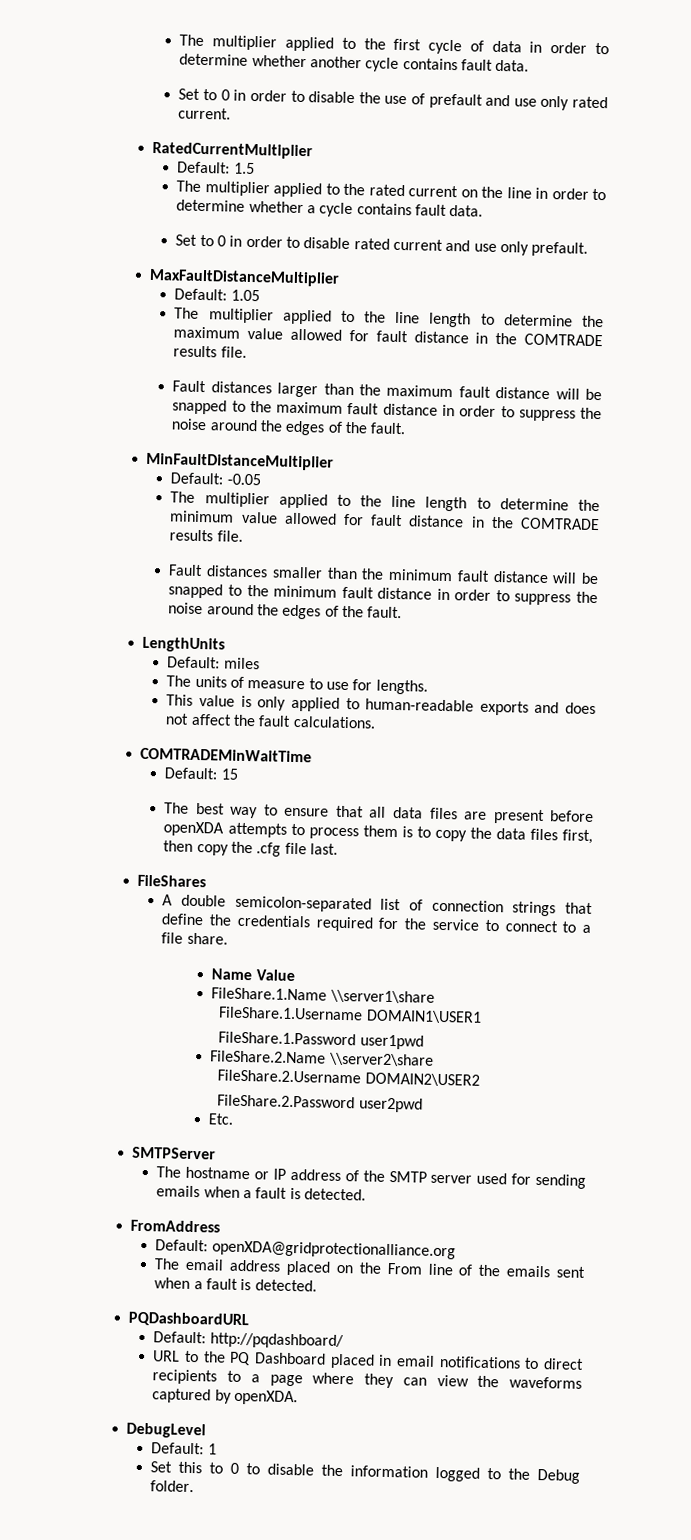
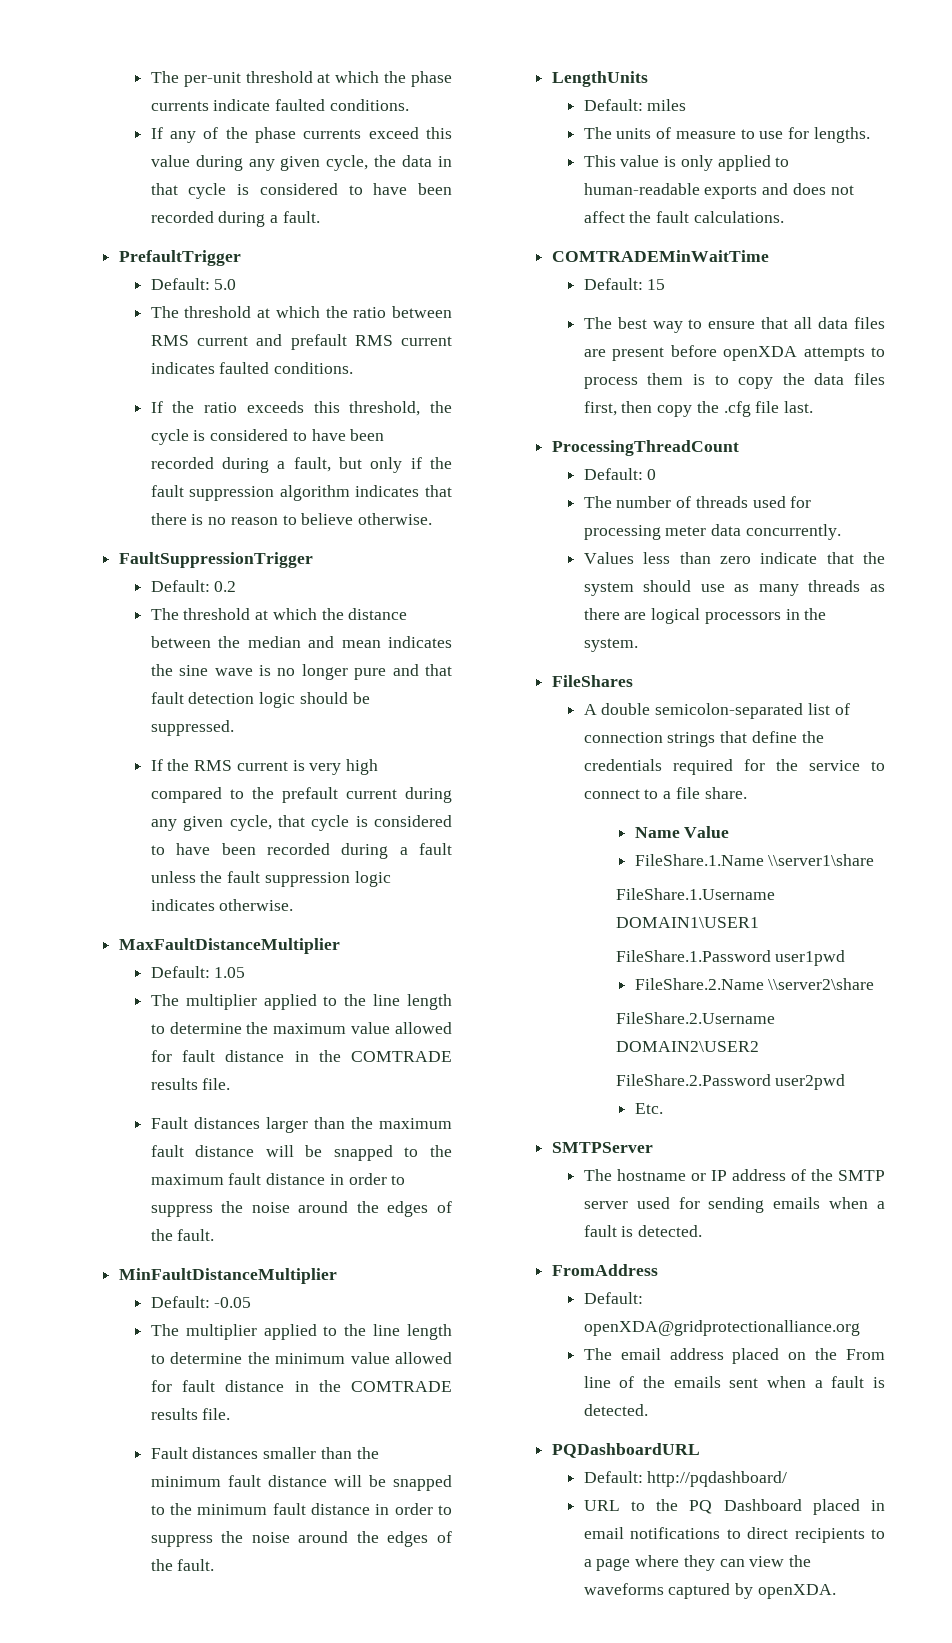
[179,34,610,55] [179,53,530,72] [178,88,608,111] [178,107,232,120] [152,141,314,160] [177,161,255,175] [176,180,607,201] [176,199,484,218] [175,234,589,257] The multiplier applied to the first cycle of data in order to determine whether another cycle contains fault data. // Set to 0 in order to disable the use of prefault and use only rated current. // RatedCurrentMultiplier // Default: 1.5 // The multiplier applied to the rated current on the line in order to determine whether a cycle contains fault data. // Set to 0 in order to disable rated current and use only prefault. -> [150,71,452,87] [150,99,409,111] [150,127,453,143] [150,155,452,171] [150,183,452,199] [150,211,320,227] [118,250,241,266] [150,278,237,290] [150,306,452,318] [150,334,452,350] [150,362,354,374] [150,401,452,416] [150,429,385,445] [150,457,453,473] [150,485,452,501] [150,513,433,525] [118,552,313,568] [150,580,237,592] [150,608,408,620] [150,636,452,648] [150,664,452,680] [150,692,370,708] [150,720,234,736] [150,759,379,775] [150,787,452,803] [150,815,452,831] [150,843,452,859] [150,871,391,887] [150,899,294,911] The per-unit threshold at which the phase currents indicate faulted conditions. // If any of the phase currents exceed this value during any given cycle, the data in that cycle is considered to have been recorded during a fault. // PrefaultTrigger // Default: 5.0 // The threshold at which the ratio between RMS current and prefault RMS current indicates faulted conditions. // If the ratio exceeds this threshold, the cycle is considered to have been recorded during a fault, but only if the fault suppression algorithm indicates that there is no reason to believe otherwise. // FaultSuppressionTrigger // Default: 0.2 // The threshold at which the distance between the median and mean indicates the sine wave is no longer pure and that fault detection logic should be suppressed. // If the RMS current is very high compared to the prefault current during any given cycle, that cycle is considered to have been recorded during a fault unless the fault suppression logic indicates otherwise.
(339, 849) none -> [551,440,739,456] [583,468,657,480] [583,496,812,508] [583,524,841,540] [583,552,885,564] [583,580,885,596] [583,608,827,624] [583,638,638,652] // ProcessingThreadCount // Default: 0 // The number of threads used for processing meter data concurrently. // Values less than zero indicate that the system should use as many threads as there are logical processors in the system.
[126,1422,207,1439] [151,1442,217,1455] [150,1461,581,1484] [150,1480,195,1493] // DebugLevel // Default: 1 // Set this to 0 to disable the information logged to the Debug folder. -> (836, 1591) none

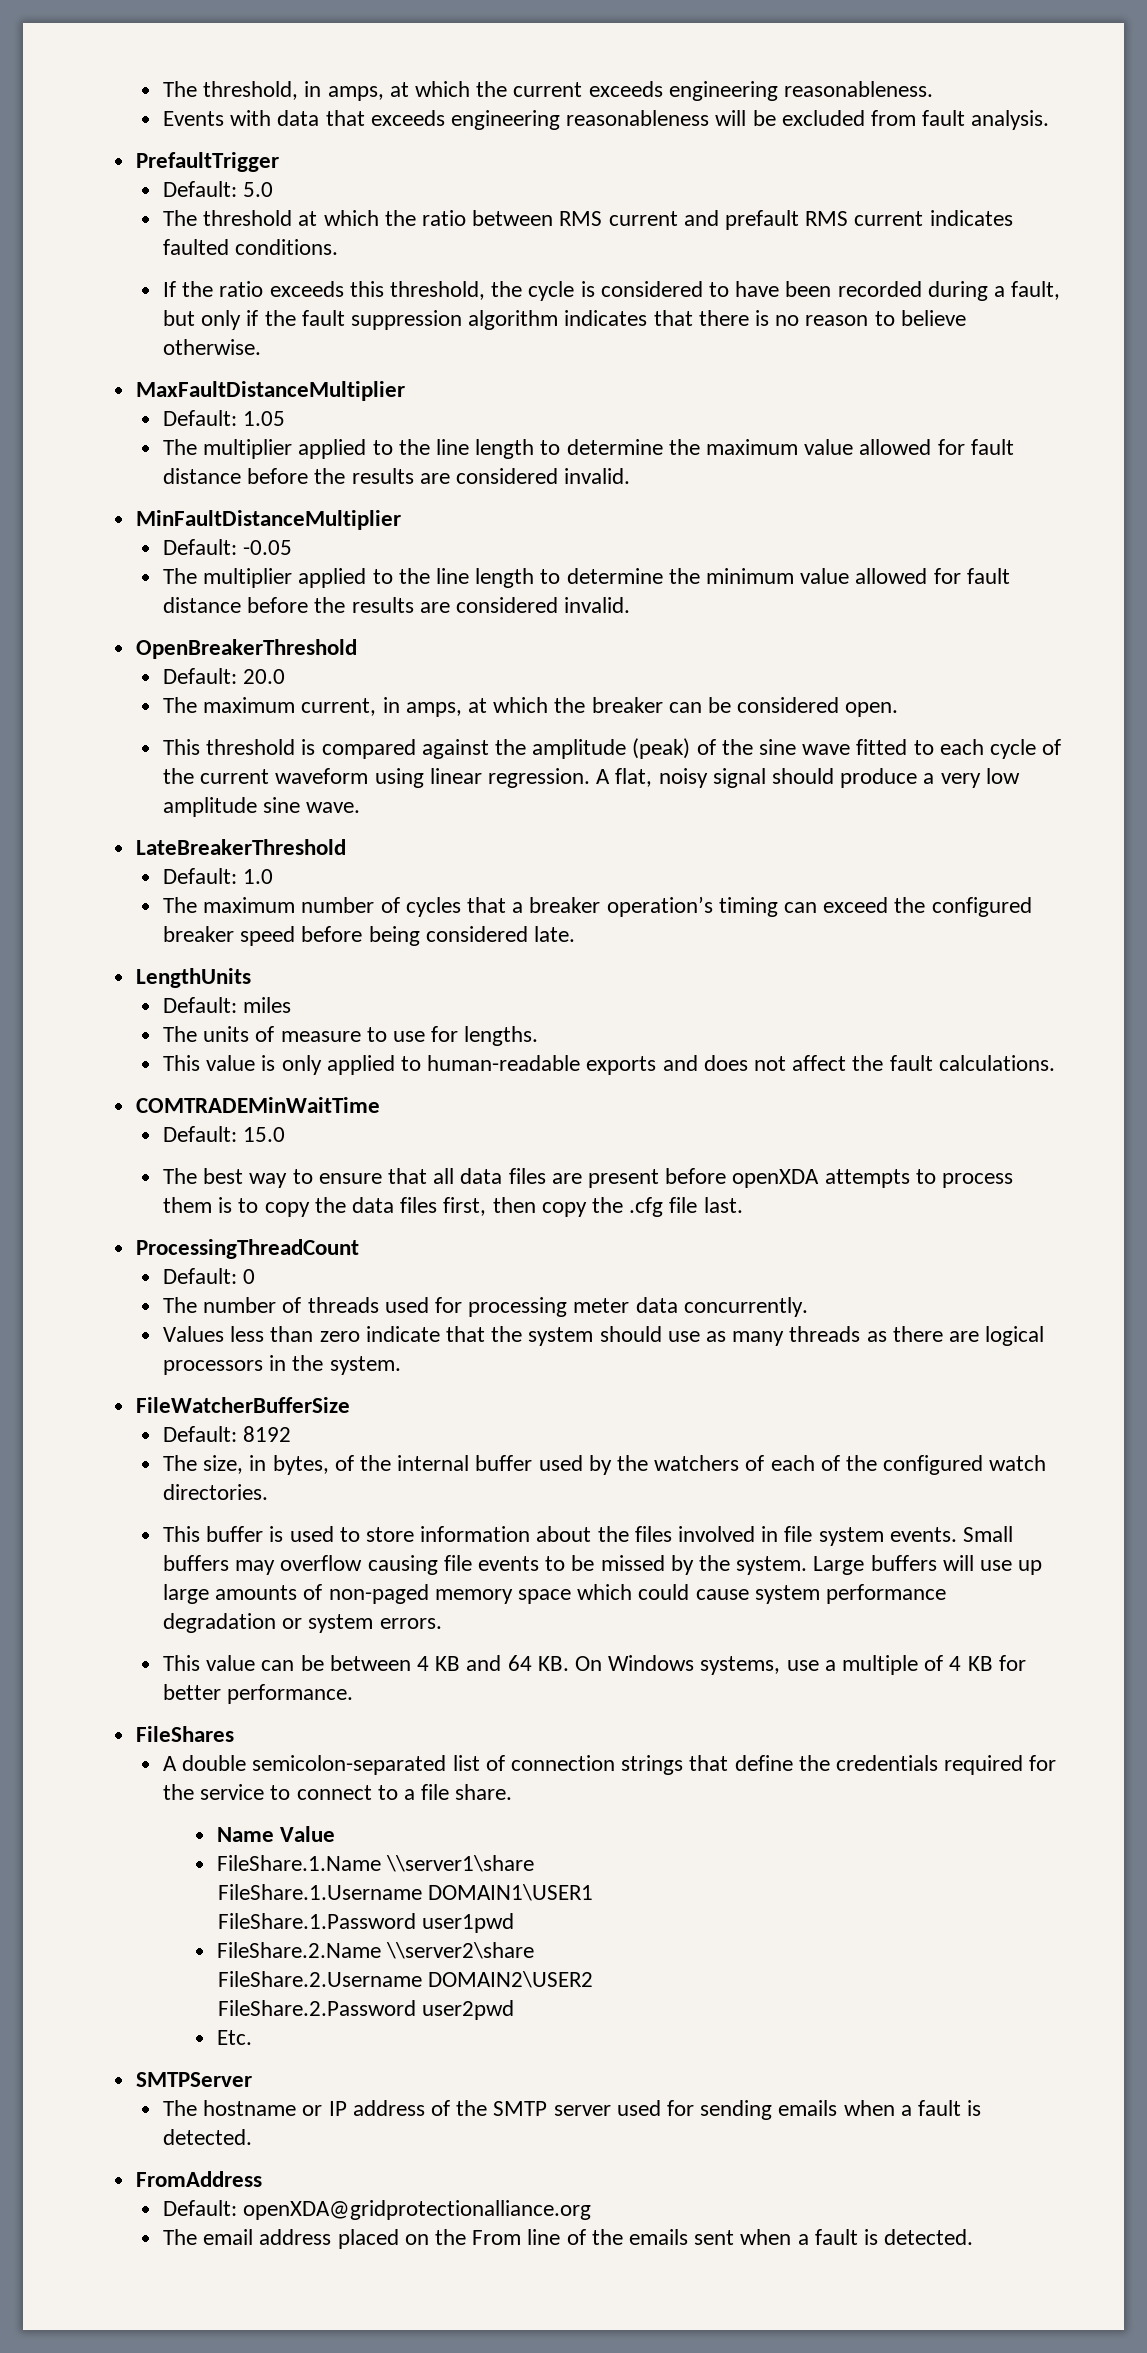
[150,71,452,87] [150,99,409,111] [150,127,453,143] [150,155,452,171] [150,183,452,199] [150,211,320,227] The per-unit threshold at which the phase currents indicate faulted conditions. // If any of the phase currents exceed this value during any given cycle, the data in that cycle is considered to have been recorded during a fault. -> [162,81,934,101] [162,110,1050,130] The threshold, in amps, at which the current exceeds engineering reasonableness. // Events with data that exceeds engineering reasonableness will be excluded from fault analysis.
[118,552,313,568] [150,580,237,592] [150,608,408,620] [150,636,452,648] [150,664,452,680] [150,692,370,708] [150,720,234,736] [150,759,379,775] [150,787,452,803] [150,815,452,831] [150,843,452,859] [150,871,391,887] [150,899,294,911] // FaultSuppressionTrigger // Default: 0.2 // The threshold at which the distance between the median and mean indicates the sine wave is no longer pure and that fault detection logic should be suppressed. // If the RMS current is very high compared to the prefault current during any given cycle, that cycle is considered to have been recorded during a fault unless the fault suppression logic indicates otherwise. -> (261, 347) none
[294,1050,452,1062] [150,1078,231,1090] [150,1117,452,1133] [150,1145,452,1161] [150,1173,406,1185] [150,1201,452,1217] [150,1229,215,1241] in the COMTRADE results file. // Fault distances larger than the maximum fault distance will be snapped to the maximum fault distance in order to suppress the noise around the edges of the fault. -> [247,468,631,484] before the results are considered invalid.
[294,1380,452,1392] [150,1408,231,1420] [150,1447,379,1459] [150,1475,452,1491] [150,1503,453,1515] [150,1531,452,1547] [150,1559,215,1571] in the COMTRADE results file. // Fault distances smaller than the minimum fault distance will be snapped to the minimum fault distance in order to suppress the noise around the edges of the fault. -> [247,597,631,613] [136,639,358,659] [162,668,286,684] [162,697,899,717] [162,738,1062,759] [162,768,1020,788] [162,797,361,817] [136,839,347,855] [162,868,274,884] [162,896,1032,917] [162,926,575,946] before the results are considered invalid. // OpenBreakerThreshold // Default: 20.0 // The maximum current, in amps, at which the breaker can be considered open. // This threshold is compared against the amplitude (peak) of the sine wave fitted to each cycle of the current waveform using linear regression. A flat, noisy signal should produce a very low amplitude sine wave. // LateBreakerThreshold // Default: 1.0 // The maximum number of cycles that a breaker operation’s timing can exceed the configured breaker speed before being considered late.
[647,279,666,290] 15 -> [243,1127,286,1142] 15.0
(638, 645) none -> [136,1397,351,1413] [162,1426,292,1442] [162,1455,1047,1475] [162,1484,268,1500] [162,1526,1014,1546] [162,1555,1043,1575] [162,1584,947,1604] [162,1613,442,1633] [162,1655,1026,1675] [162,1684,354,1704] // FileWatcherBufferSize // Default: 8192 // The size, in bytes, of the internal buffer used by the watchers of each of the configured watch directories. // This buffer is used to store information about the files involved in file system events. Small buffers may overflow causing file events to be missed by the system. Large buffers will use up large amounts of non-paged memory space which could cause system performance degradation or system errors. // This value can be between 4 KB and 64 KB. On Windows systems, use a multiple of 4 KB for better performance.
[551,1443,700,1458] [583,1471,788,1487] [583,1499,885,1515] [583,1527,885,1543] [583,1555,812,1571] [583,1583,836,1599] // PQDashboardURL // Default: http://pqdashboard/ // URL to the PQ Dashboard placed in email notifications to direct recipients to a page where they can view the waveforms captured by openXDA. -> (974, 2237) none

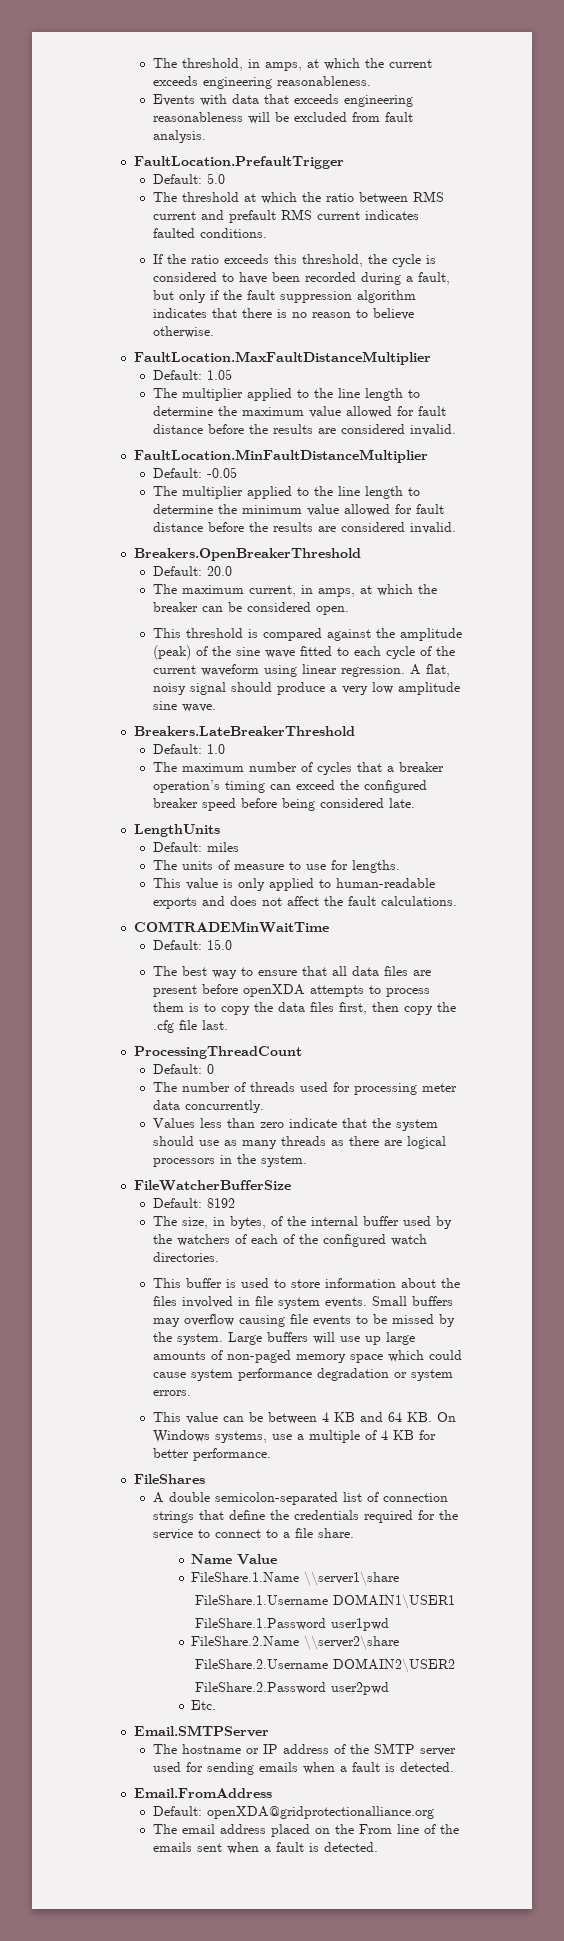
[136,152,280,172] PrefaultTrigger -> [133,156,344,169] FaultLocation.PrefaultTrigger
[136,381,406,401] MaxFaultDistanceMultiplier -> [133,351,431,365] FaultLocation.MaxFaultDistanceMultiplier
[136,510,402,530] MinFaultDistanceMultiplier -> [133,449,428,463] FaultLocation.MinFaultDistanceMultiplier
[136,639,358,659] OpenBreakerThreshold -> [133,548,361,561] Breakers.OpenBreakerThreshold
[136,839,347,855] LateBreakerThreshold -> [133,726,355,736] Breakers.LateBreakerThreshold
[136,2072,253,2087] SMTPServer -> [133,1725,269,1737] Email.SMTPServer
[136,2171,263,2187] FromAddress -> [133,1788,272,1798] Email.FromAddress

